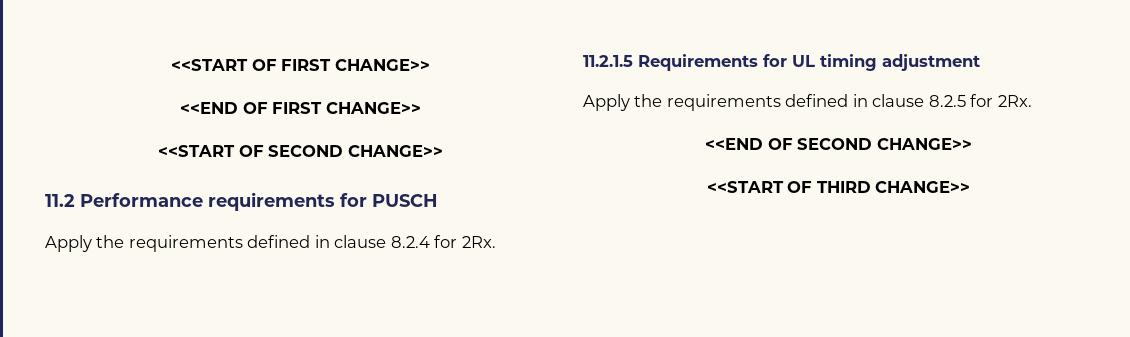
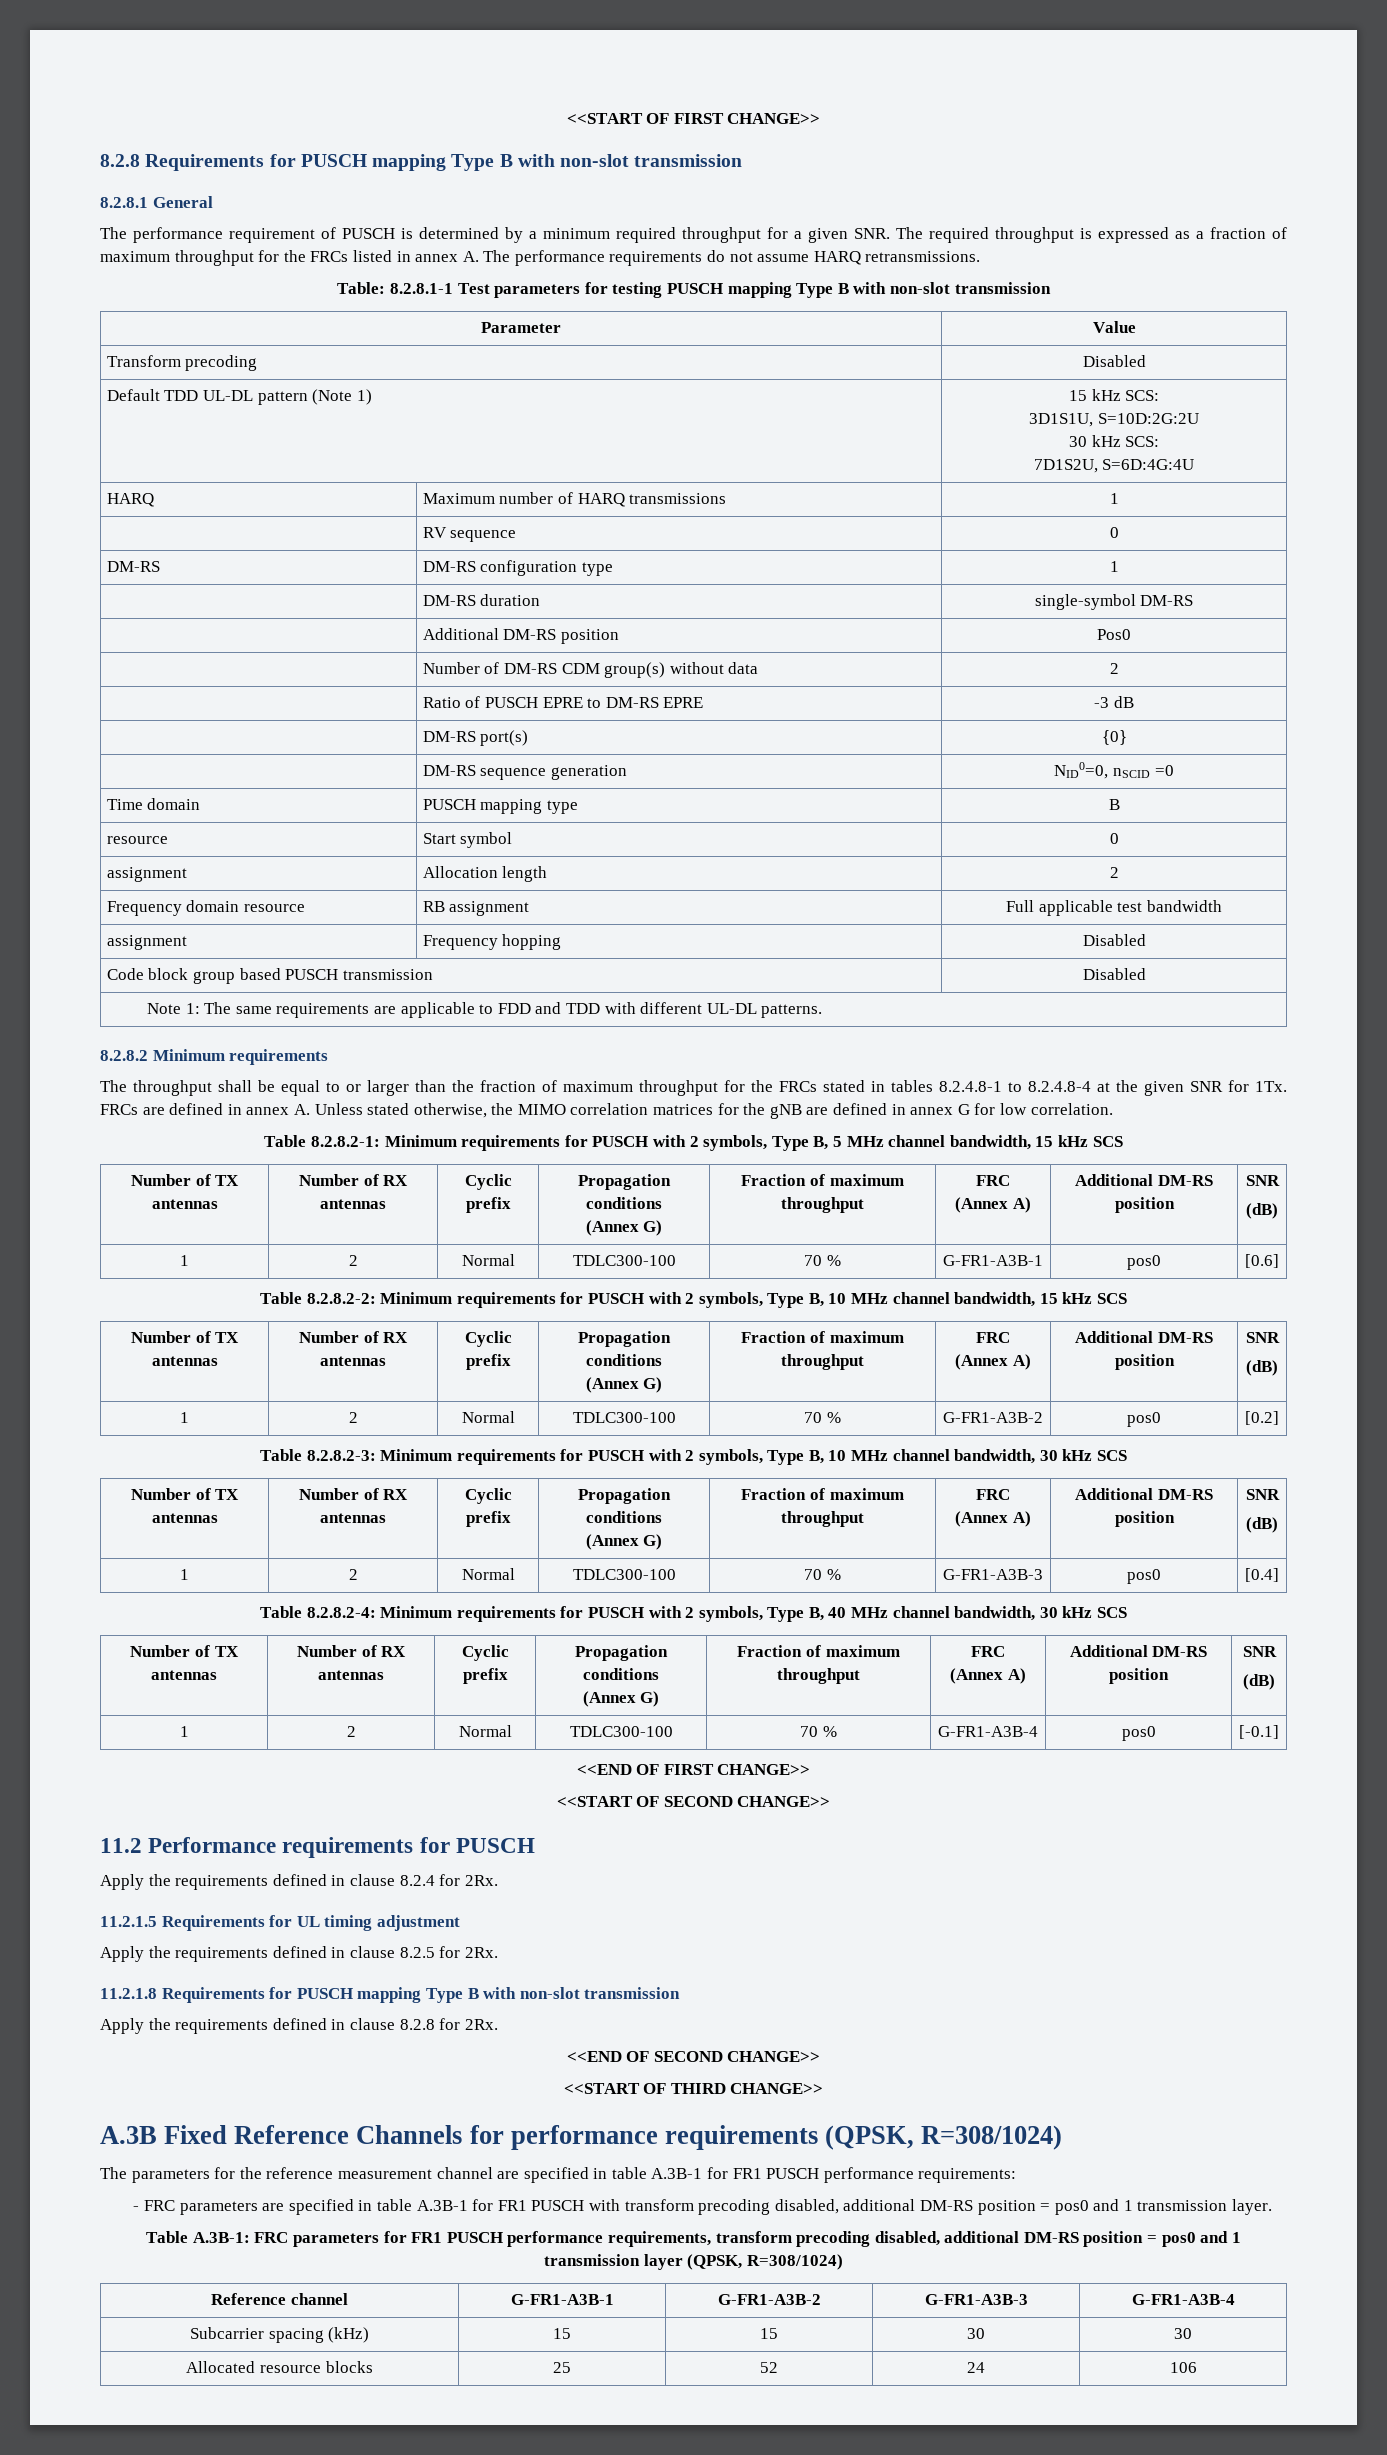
(430, 65) none -> [100,154,743,171] [100,196,213,208] [100,227,1287,243] [100,250,981,266] [337,282,1051,298] [481,322,561,333] [1092,321,1136,333] [106,355,258,371] [1082,355,1146,367] [106,389,372,405] [1068,389,1160,401] [1029,413,1199,427] [1068,435,1160,447] [1033,459,1195,473] [106,493,154,507] [422,492,727,507] [1109,493,1119,504] [422,527,517,542] [1109,527,1119,538] [106,561,160,572] [422,560,614,576] [1109,561,1119,572] [422,594,541,606] [1034,594,1194,610] [422,628,620,644] [1097,629,1131,640] [422,662,759,678] [1109,663,1119,674] [422,696,704,708] [1094,696,1134,708] [422,730,529,746] [1101,730,1127,745] [422,765,628,780] [1054,762,1174,779] [106,798,201,810] [422,799,579,814] [1108,799,1120,810] [106,836,168,844] [422,832,513,848] [1109,833,1119,844] [106,867,187,882] [422,866,548,882] [1109,867,1119,878] [106,900,306,916] [422,901,530,916] [1006,900,1222,916] [106,935,187,950] [422,934,562,950] [1082,934,1146,946] [106,968,433,984] [1082,968,1146,980] [147,1002,823,1018] [100,1049,329,1065] [100,1080,1287,1096] [100,1103,1113,1119] [264,1135,1123,1151] [130,1174,240,1186] [151,1199,218,1209] [298,1174,409,1186] [320,1199,386,1209] [464,1174,512,1190] [465,1197,511,1213] [578,1174,671,1190] [586,1197,662,1209] [585,1220,663,1236] [741,1174,904,1186] [781,1197,864,1213] [976,1175,1010,1186] [955,1197,1031,1213] [1075,1174,1213,1186] [1114,1197,1175,1213] [1245,1175,1280,1186] [1246,1203,1278,1219] [180,1255,189,1266] [348,1255,358,1266] [461,1254,515,1266] [572,1255,676,1266] [804,1255,841,1266] [943,1255,1043,1266] [1127,1255,1161,1270] [1245,1254,1279,1268] [259,1292,1128,1308] [130,1331,240,1343] [151,1356,218,1366] [298,1331,409,1343] [320,1356,386,1366] [464,1331,512,1347] [465,1354,511,1370] [578,1331,671,1347] [586,1354,662,1366] [585,1377,663,1393] [741,1331,904,1343] [781,1354,864,1370] [976,1332,1010,1343] [955,1354,1031,1370] [1075,1331,1213,1343] [1114,1354,1175,1370] [1245,1332,1280,1343] [1246,1360,1278,1376] [180,1412,189,1423] [348,1412,358,1423] [461,1411,515,1423] [572,1412,676,1423] [804,1412,841,1423] [943,1412,1043,1423] [1127,1412,1161,1427] [1245,1411,1279,1425] [259,1449,1128,1465] [130,1488,240,1500] [151,1513,218,1523] [298,1488,409,1500] [320,1513,386,1523] [464,1488,512,1504] [465,1511,511,1527] [578,1488,671,1504] [586,1511,662,1523] [585,1534,663,1550] [741,1488,904,1500] [781,1511,864,1527] [976,1489,1010,1500] [955,1511,1031,1527] [1075,1488,1213,1500] [1114,1511,1175,1527] [1245,1489,1280,1500] [1246,1517,1278,1533] [180,1569,189,1580] [348,1569,358,1580] [461,1568,515,1580] [572,1569,676,1580] [804,1569,841,1580] [943,1569,1043,1580] [1127,1569,1161,1584] [1245,1568,1279,1582] [259,1606,1128,1622] [130,1645,239,1657] [151,1670,217,1680] [296,1645,407,1657] [318,1670,384,1680] [461,1645,509,1661] [462,1668,508,1684] [575,1645,668,1661] [583,1668,659,1680] [582,1691,660,1707] [737,1645,900,1657] [777,1668,860,1684] [971,1646,1005,1657] [950,1668,1026,1684] [1069,1645,1208,1657] [1109,1668,1169,1684] [1242,1646,1277,1657] [1243,1674,1275,1690] [179,1726,189,1737] [346,1726,356,1737] [458,1725,512,1737] [569,1726,673,1737] [800,1726,837,1737] [938,1726,1038,1737] [1121,1726,1156,1741] [1239,1725,1279,1739] // 8.2.8 Requirements for PUSCH mapping Type B with non-slot transmission // 8.2.8.1 General // The performance requirement of PUSCH is determined by a minimum required throughput for a given SNR. The required throughput is expressed as a fraction of maximum throughput for the FRCs listed in annex A. The performance requirements do not assume HARQ retransmissions. // Table: 8.2.8.1-1 Test parameters for testing PUSCH mapping Type B with non-slot transmission // Parameter | Value // Transform precoding | Disabled // Default TDD UL-DL pattern (Note 1) | 15 kHz SCS: // 3D1S1U, S=10D:2G:2U // 30 kHz SCS: // 7D1S2U, S=6D:4G:4U // HARQ | Maximum number of HARQ transmissions | 1 // | RV sequence | 0 // DM-RS | DM-RS configuration type | 1 // | DM-RS duration | single-symbol DM-RS // | Additional DM-RS position | Pos0 // | Number of DM-RS CDM group(s) without data | 2 // | Ratio of PUSCH EPRE to DM-RS EPRE | -3 dB // | DM-RS port(s) | {0} // | DM-RS sequence generation | NID0=0, nSCID =0 // Time domain | PUSCH mapping type | B // resource | Start symbol | 0 // assignment | Allocation length | 2 // Frequency domain resource | RB assignment | Full applicable test bandwidth // assignment | Frequency hopping | Disabled // Code block group based PUSCH transmission | Disabled // Note 1: The same requirements are applicable to FDD and TDD with different UL-DL patterns. // 8.2.8.2 Minimum requirements // The throughput shall be equal to or larger than the fraction of maximum throughput for the FRCs stated in tables 8.2.4.8-1 to 8.2.4.8-4 at the given SNR for 1Tx. FRCs are defined in annex A. Unless stated otherwise, the MIMO correlation matrices for the gNB are defined in annex G for low correlation. // Table 8.2.8.2-1: Minimum requirements for PUSCH with 2 symbols, Type B, 5 MHz channel bandwidth, 15 kHz SCS // Number of TX antennas | Number of RX antennas | Cyclic prefix | Propagation conditions // (Annex G) | Fraction of maximum throughput | FRC // (Annex A) | Additional DM-RS position | SNR // (dB) // 1 | 2 | Normal | TDLC300-100 | 70 % | G-FR1-A3B-1 | pos0 | [0.6] // Table 8.2.8.2-2: Minimum requirements for PUSCH with 2 symbols, Type B, 10 MHz channel bandwidth, 15 kHz SCS // Number of TX antennas | Number of RX antennas | Cyclic prefix | Propagation conditions // (Annex G) | Fraction of maximum throughput | FRC // (Annex A) | Additional DM-RS position | SNR // (dB) // 1 | 2 | Normal | TDLC300-100 | 70 % | G-FR1-A3B-2 | pos0 | [0.2] // Table 8.2.8.2-3: Minimum requirements for PUSCH with 2 symbols, Type B, 10 MHz channel bandwidth, 30 kHz SCS // Number of TX antennas | Number of RX antennas | Cyclic prefix | Propagation conditions // (Annex G) | Fraction of maximum throughput | FRC // (Annex A) | Additional DM-RS position | SNR // (dB) // 1 | 2 | Normal | TDLC300-100 | 70 % | G-FR1-A3B-3 | pos0 | [0.4] // Table 8.2.8.2-4: Minimum requirements for PUSCH with 2 symbols, Type B, 40 MHz channel bandwidth, 30 kHz SCS // Number of TX antennas | Number of RX antennas | Cyclic prefix | Propagation conditions // (Annex G) | Fraction of maximum throughput | FRC // (Annex A) | Additional DM-RS position | SNR // (dB) // 1 | 2 | Normal | TDLC300-100 | 70 % | G-FR1-A3B-4 | pos0 | [-0.1]
(1032, 101) none -> [100,1987,681,2003] [100,2018,498,2034] // 11.2.1.8 Requirements for PUSCH mapping Type B with non-slot transmission // Apply the requirements defined in clause 8.2.8 for 2Rx.
(971, 187) none -> [100,2125,1063,2150] [100,2167,1017,2183] [133,2199,1273,2215] [146,2231,1241,2247] [544,2254,843,2270] [211,2293,348,2305] [510,2294,614,2305] [717,2294,821,2305] [924,2294,1028,2305] [1131,2294,1235,2305] [189,2327,370,2343] [553,2328,571,2339] [760,2328,778,2339] [967,2328,985,2339] [1174,2328,1192,2339] [186,2361,373,2373] [553,2362,571,2373] [760,2362,778,2373] [967,2362,985,2373] [1169,2362,1197,2373] // A.3B Fixed Reference Channels for performance requirements (QPSK, R=308/1024) // The parameters for the reference measurement channel are specified in table A.3B-1 for FR1 PUSCH performance requirements: // - FRC parameters are specified in table A.3B-1 for FR1 PUSCH with transform precoding disabled, additional DM-RS position = pos0 and 1 transmission layer. // Table A.3B-1: FRC parameters for FR1 PUSCH performance requirements, transform precoding disabled, additional DM-RS position = pos0 and 1 transmission layer (QPSK, R=308/1024) // Reference channel | G-FR1-A3B-1 | G-FR1-A3B-2 | G-FR1-A3B-3 | G-FR1-A3B-4 // Subcarrier spacing (kHz) | 15 | 15 | 30 | 30 // Allocated resource blocks | 25 | 52 | 24 | 106

